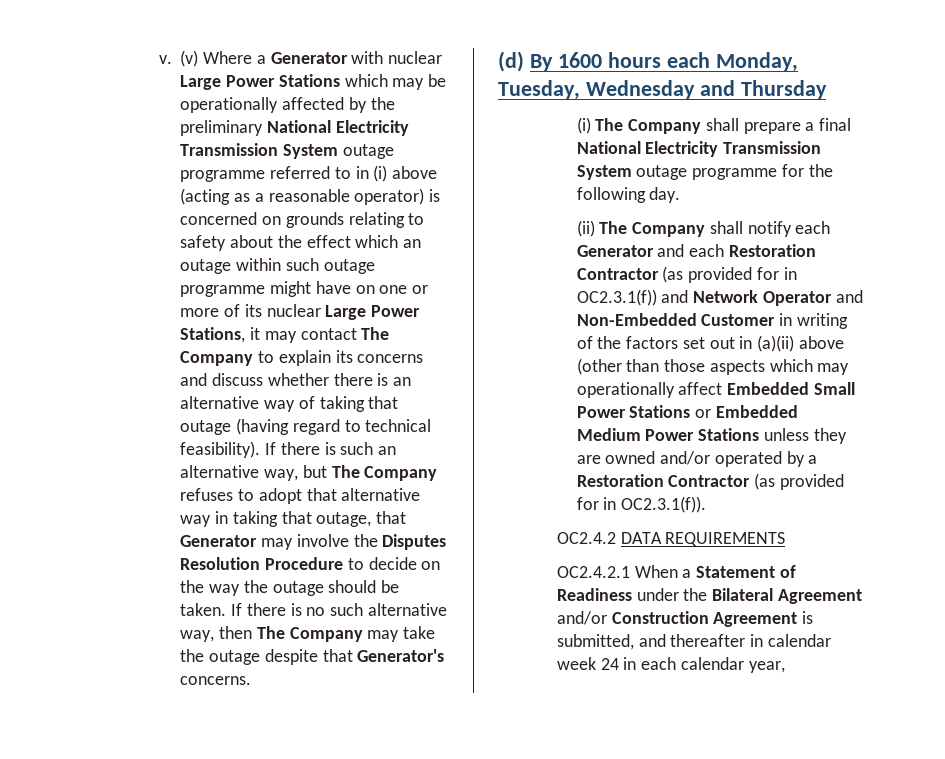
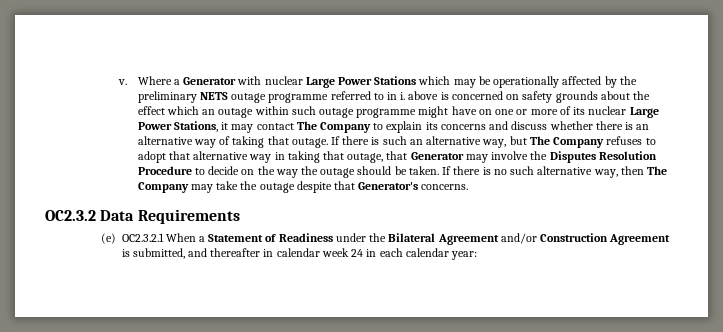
[180,50,199,67] (v) -> (128, 82) none
[267,120,409,136] [180,143,339,159] National Electricity Transmission System -> [199,92,228,100] NETS
[373,165,438,182] [180,188,441,205] [180,212,425,228] [180,235,227,251] (i) above (acting as a reasonable operator) is concerned on grounds relating to safety -> [400,91,598,103] i. above is concerned on safety grounds
[180,418,432,435] [180,441,261,458] outage (having regard to technical feasibility). -> [291,138,328,148] outage.
[498,51,798,72] [498,80,827,100] [576,117,852,134] [576,141,822,157] [576,164,833,180] [576,187,681,203] [576,220,831,237] [576,244,816,257] [576,266,797,283] [576,289,863,306] [576,313,848,329] [576,335,844,352] [576,358,850,375] [576,382,855,398] [576,405,798,418] [576,428,847,444] [576,451,818,467] [576,473,844,490] [576,496,707,513] [557,532,786,547] [557,566,631,578] (d) By 1600 hours each Monday, Tuesday, Wednesday and Thursday // (i) The Company shall prepare a final National Electricity Transmission System outage programme for the following day. // (ii) The Company shall notify each Generator and each Restoration Contractor (as provided for in OC2.3.1(f)) and Network Operator and Non-Embedded Customer in writing of the factors set out in (a)(ii) above (other than those aspects which may operationally affect Embedded Small Power Stations or Embedded Medium Power Stations unless they are owned and/or operated by a Restoration Contractor (as provided for in OC2.3.1(f)). // OC2.4.2 DATA REQUIREMENTS // OC2.4.2.1 -> [45,209,240,224] [100,233,164,244] OC2.3.2 Data Requirements // (e) OC2.3.2.1
[748,661,785,673] year, -> [451,251,478,260] year:

